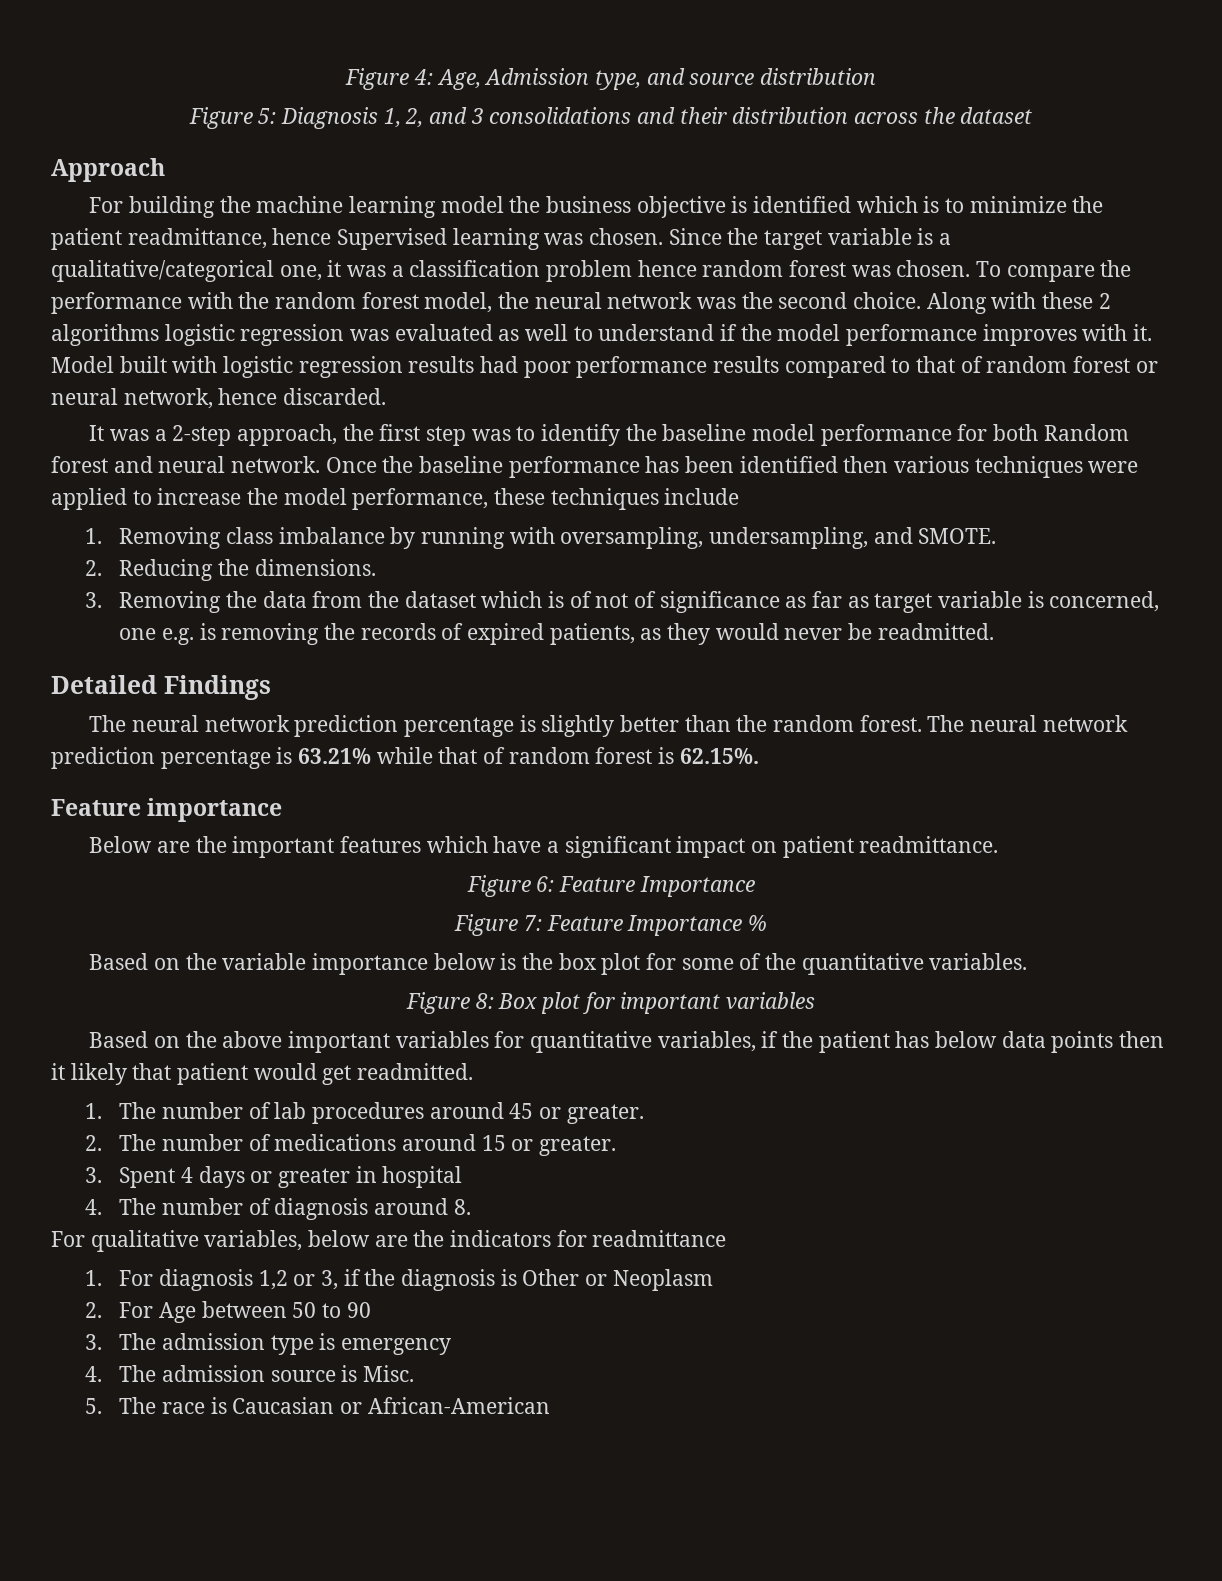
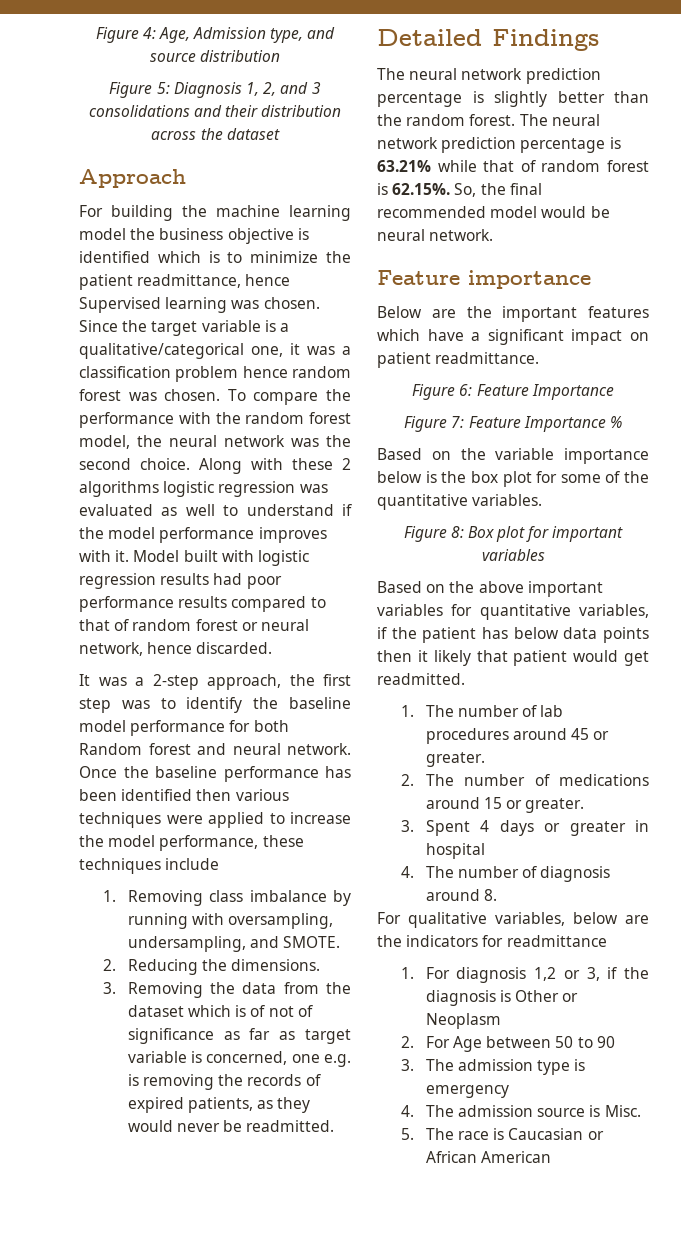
(759, 756) none -> [454,183,542,197] [377,206,610,218] [377,229,494,241] So, the final recommended model would be neural network.
[367,1397,550,1414] African-American -> [425,1151,551,1163] African American

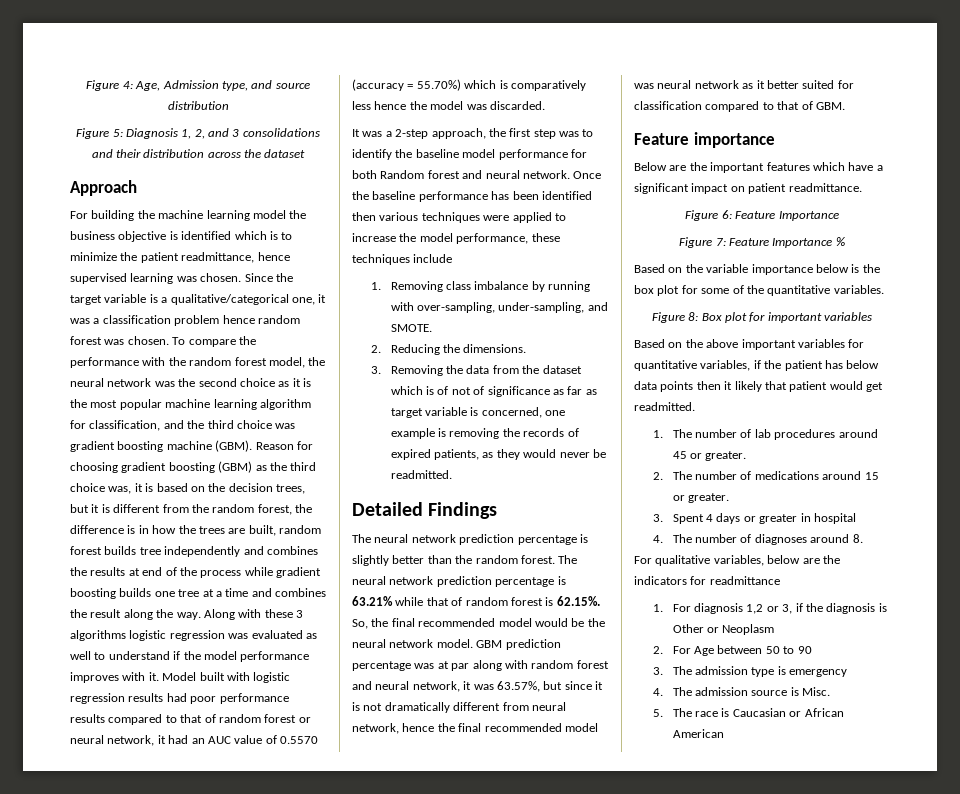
[79,297,161,313] Supervised -> [70,273,127,284] supervised
[140,458,190,470] choice. -> [239,378,311,387] [70,399,311,410] [70,420,296,431] [70,440,313,452] [70,461,317,473] [70,483,305,494] [70,504,312,515] [70,525,321,536] [70,546,318,557] [70,567,321,578] [70,588,326,599] [70,609,201,620] choice as it is the most popular machine learning algorithm for classification, and the third choice was gradient boosting machine (GBM). Reason for choosing gradient boosting (GBM) as the third choice was, it is based on the decision trees, but it is different from the random forest, the difference is in how the trees are built, random forest builds tree independently and combines the results at end of the process while gradient boosting builds one tree at a time and combines the result along the way.
[342,458,351,470] 2 -> [296,610,303,618] 3
[147,642,193,654] hence -> [157,735,318,744] [352,79,586,91] [352,101,487,110] it had an AUC value of 0.5570 (accuracy = 55.70%) which is comparatively less hence the model was
[228,913,334,929] [127,936,246,952] oversampling, undersampling, -> [417,302,585,313] over-sampling, under-sampling,
[324,1054,351,1067] e.g. -> [390,428,435,439] example
[377,229,494,241] neural network. -> [587,618,605,627] [352,639,561,650] [352,660,609,671] [352,681,603,692] [352,702,566,713] [352,723,598,734] [634,80,854,89] [634,101,845,112] the neural network model. GBM prediction percentage was at par along with random forest and neural network, it was 63.57%, but since it is not dramatically different from neural network, hence the final recommended model was neural network as it better suited for classification compared to that of GBM.
[540,866,611,882] diagnosis -> [754,534,807,545] diagnoses

